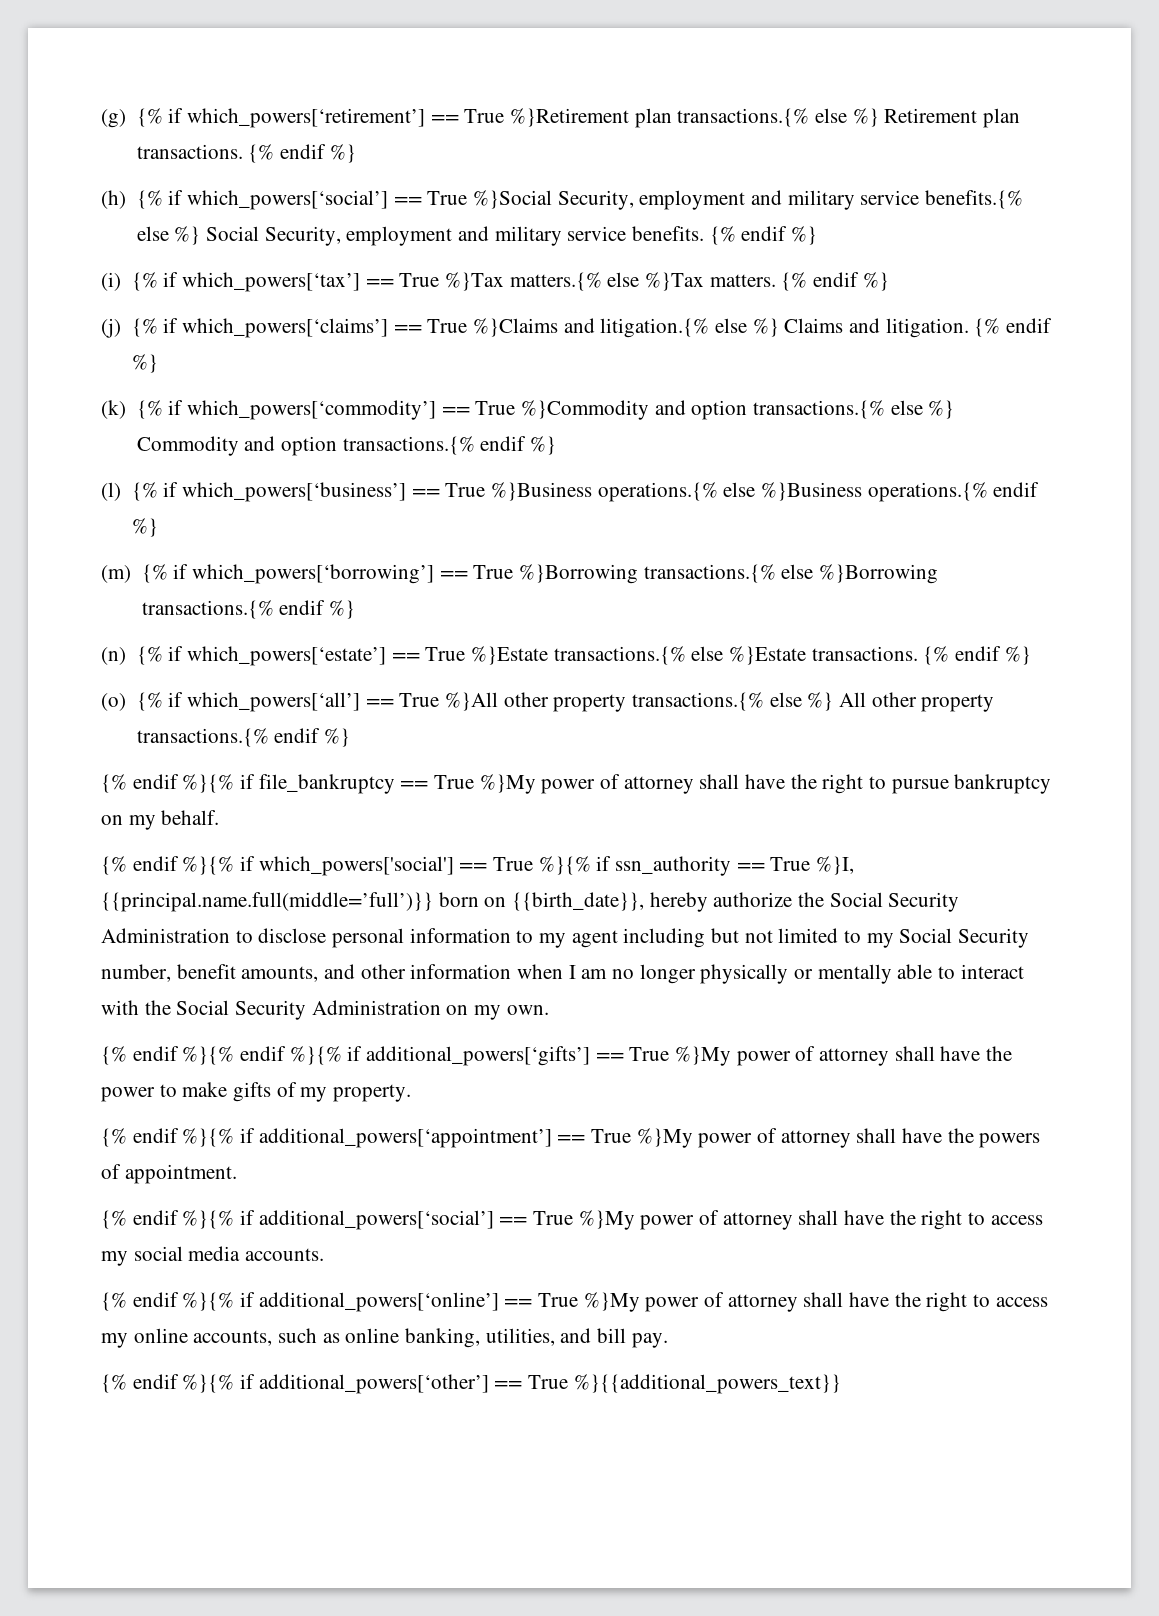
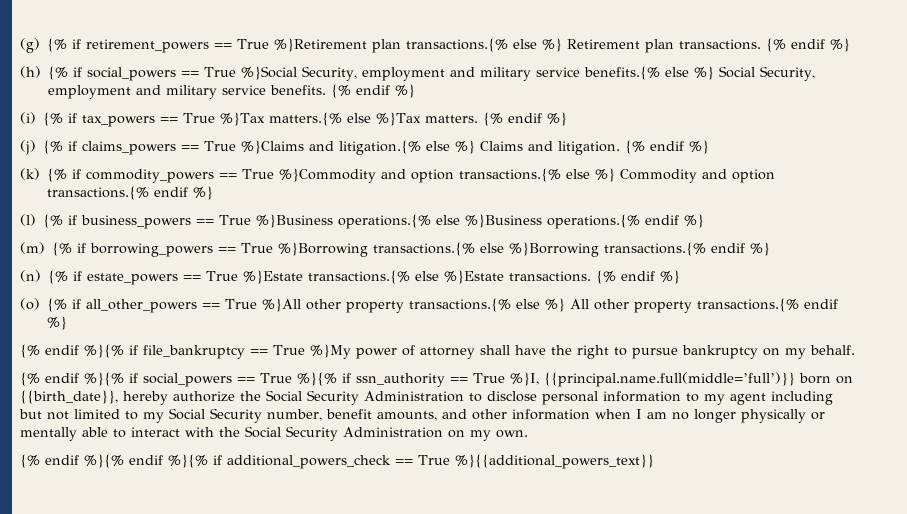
[186,108,425,128] which_powers[‘retirement’] -> [86,39,210,53] retirement_powers
[186,190,388,210] which_powers[‘social’] -> [87,67,177,81] social_powers
[181,272,360,292] which_powers[‘tax’] -> [82,115,156,127] tax_powers
[181,318,388,338] which_powers[‘claims’] -> [82,141,177,155] claims_powers
[186,400,436,420] which_powers[‘commodity’] -> [86,169,215,183] commodity_powers
[181,482,406,502] which_powers[‘business’] -> [81,215,192,229] business_powers
[191,564,434,584] which_powers[‘borrowing’] -> [90,243,214,257] borrowing_powers
[186,646,386,666] which_powers[‘estate’] -> [87,273,179,285] estate_powers
[186,692,360,712] which_powers[‘all’] -> [86,299,198,313] all_other_powers
[258,856,454,876] which_powers['social'] -> [143,373,232,387] social_powers
[366,1046,1013,1066] [101,1082,412,1102] [101,1128,1041,1148] [101,1164,237,1184] [101,1210,1043,1230] [101,1246,325,1266] [101,1292,1048,1312] [101,1328,668,1348] [101,1374,489,1394] additional_powers[‘gifts’] == True %}My power of attorney shall have the power to make gifts of my property. // {% endif %}{% if additional_powers[‘appointment’] == True %}My power of attorney shall have the powers of appointment. // {% endif %}{% if additional_powers[‘social’] == True %}My power of attorney shall have the right to access my social media accounts. // {% endif %}{% if additional_powers[‘online’] == True %}My power of attorney shall have the right to access my online accounts, such as online banking, utilities, and bill pay. // {% endif %}{% if additional_powers[‘other’] -> [227,455,391,469] additional_powers_check

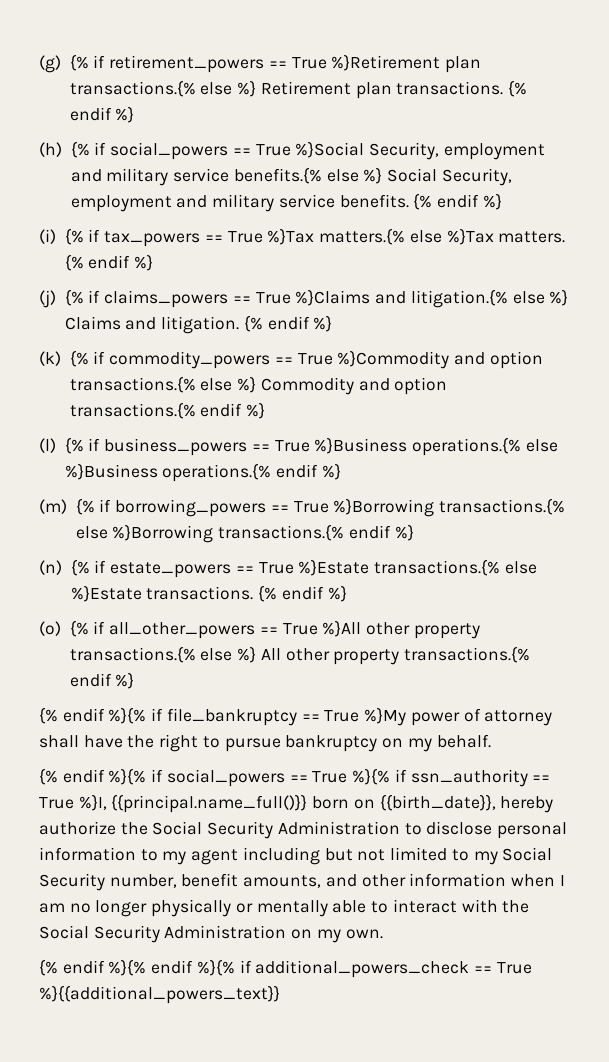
[543,372,795,387] {{principal.name.full(middle=’full’)}} -> [111,794,308,813] {{principal.name_full()}}

